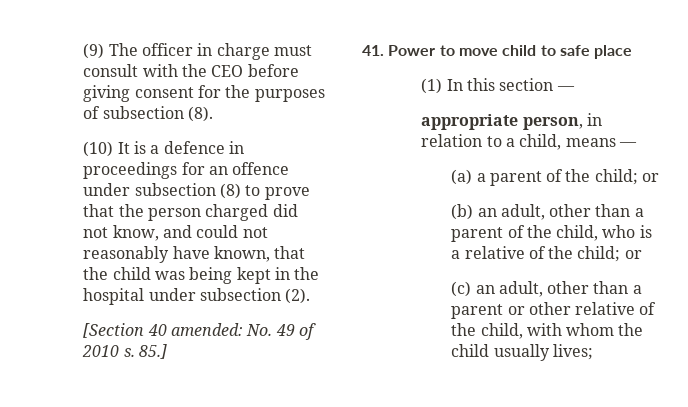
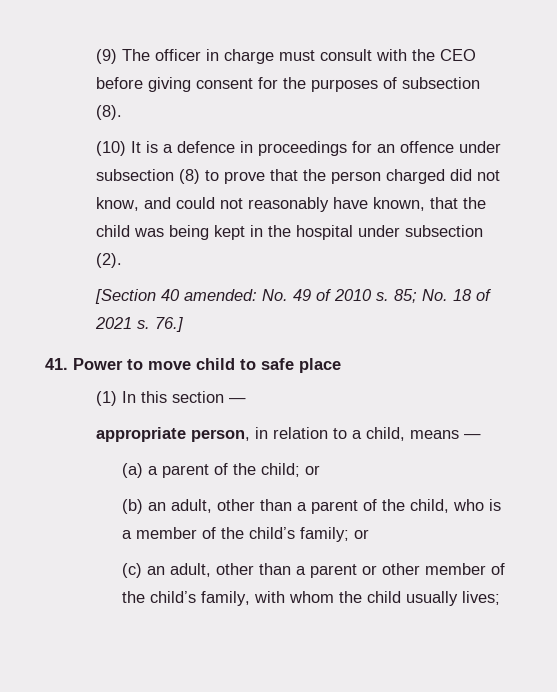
[139,344,168,359] 85.] -> [394,289,493,303] [95,317,184,332] 85; No. 18 of 2021 s. 76.]
[464,246,621,262] relative of the child; -> [136,527,350,542] member of the child’s family;
[575,302,657,315] [451,323,523,339] relative of the child, -> [425,563,506,575] [122,591,251,606] member of the child’s family,

